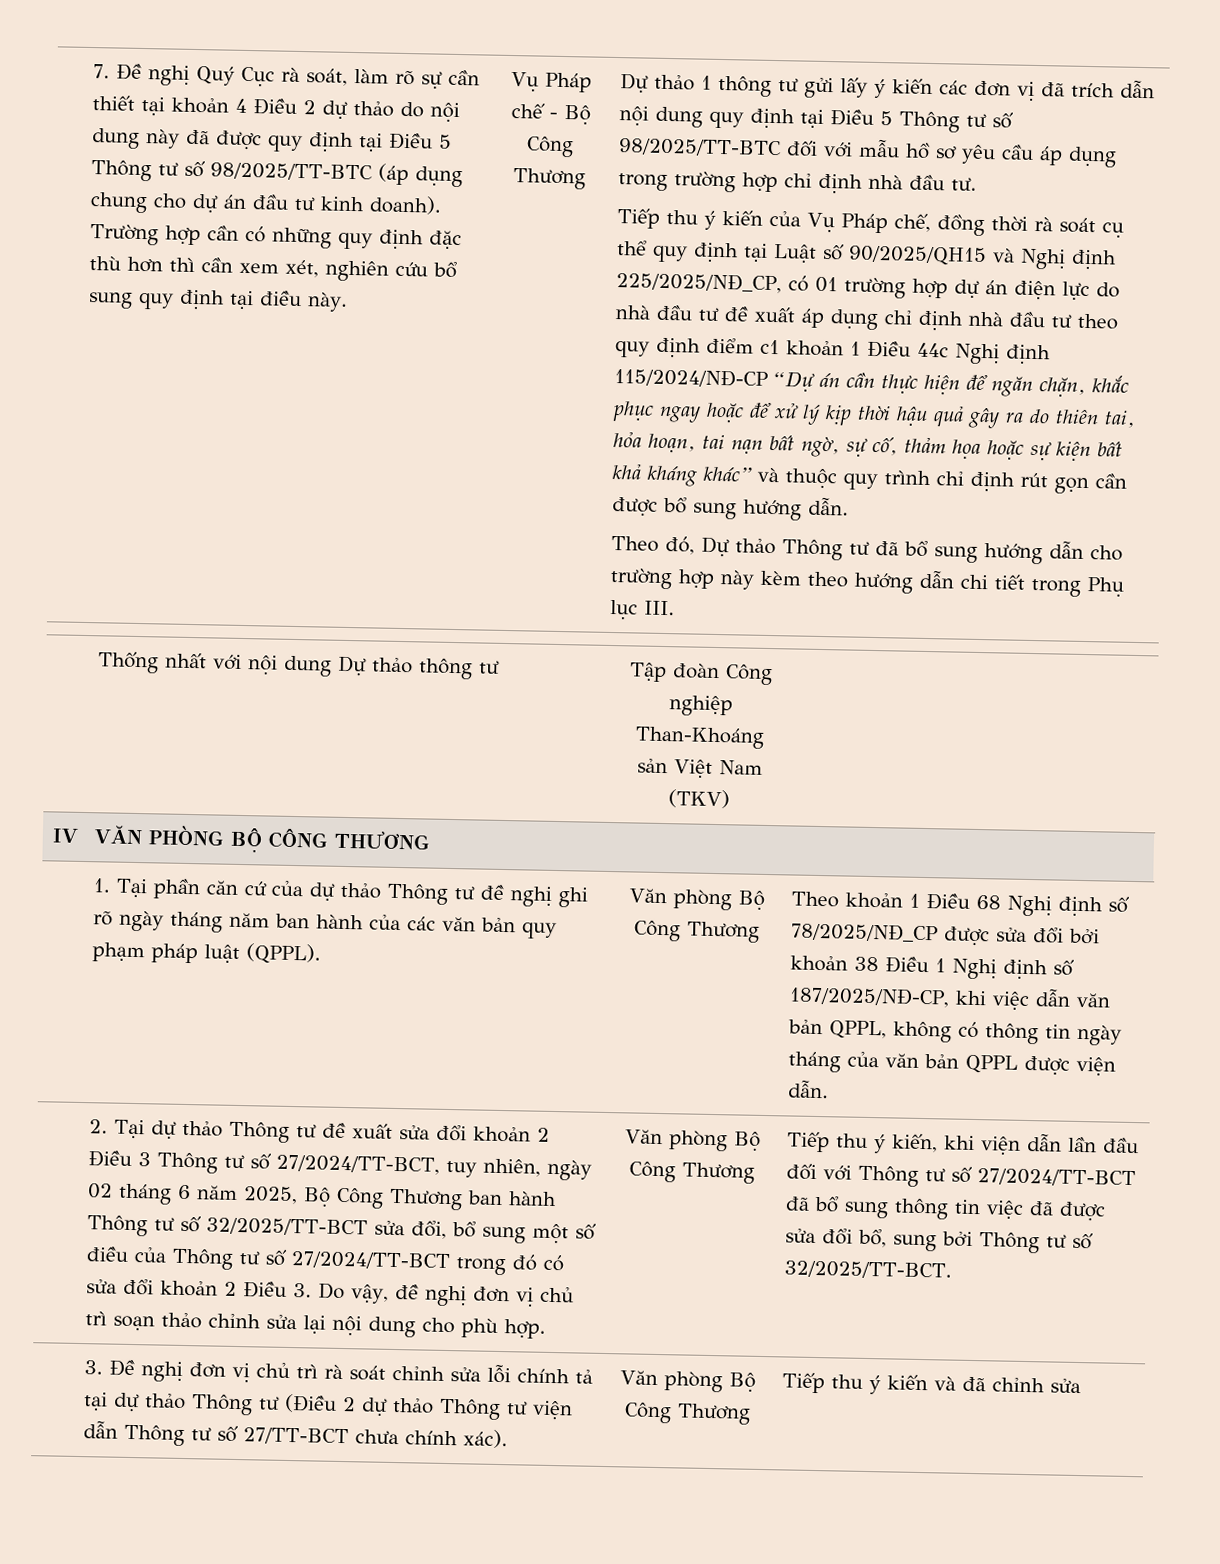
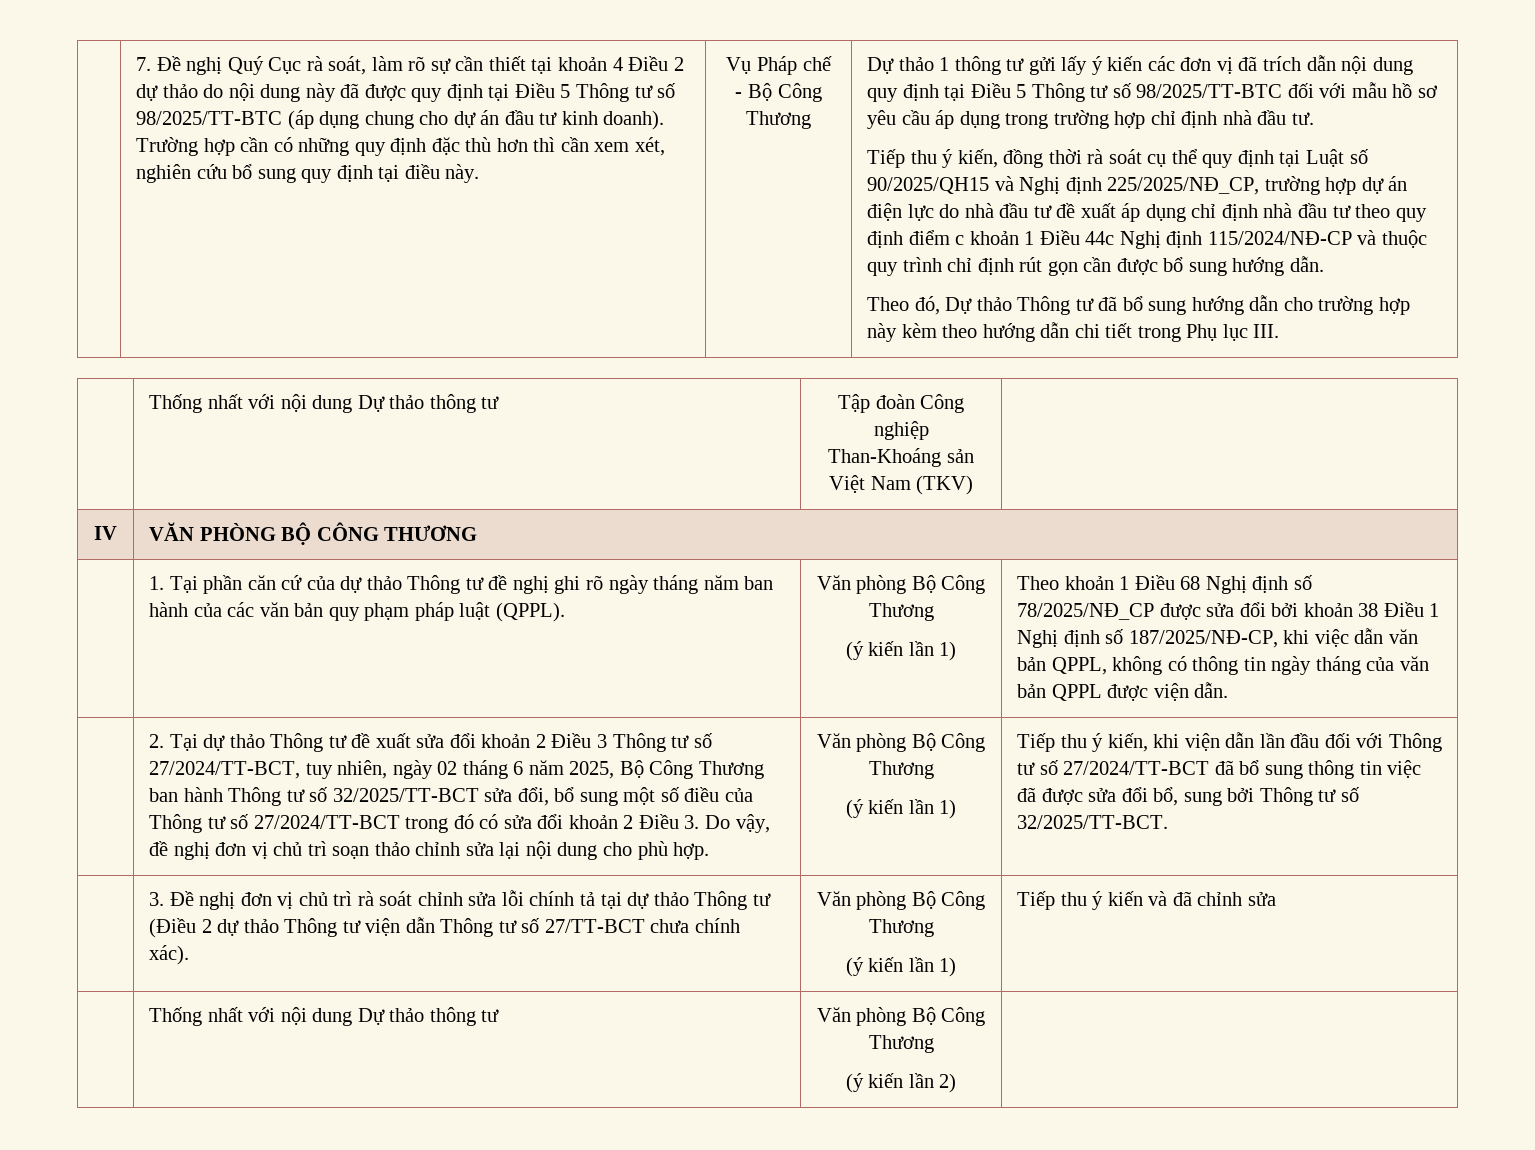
[721,210,931,234] kiến của Vụ Pháp chế, -> [957,149,998,168] kiến,
[787,275,838,293] có 01 -> (1260, 186) none
[759,339,780,355] c1 -> [955,235,965,245] c
[773,371,1129,398] [611,400,1136,429] [612,431,1123,463] [611,463,753,487] “Dự án cần thực hiện để ngăn chặn, khắc phục ngay hoặc để xử lý kịp thời hậu quả gây ra do thiên tai, hỏa hoạn, tai nạn bất ngờ, sự cố, thảm họa hoặc sự kiện bất khả kháng khác” -> (1352, 238) none
(760, 932) none -> [845,641,957,661] // (ý kiến lần 1)
(755, 1173) none -> [845,799,957,819] // (ý kiến lần 1)
(751, 1414) none -> [845,957,957,977] // (ý kiến lần 1)
(1081, 1386) none -> [149,1007,500,1026] [816,1007,986,1026] [868,1035,934,1053] [845,1073,957,1093] // | Thống nhất với nội dung Dự thảo thông tư | Văn phòng Bộ Công Thương // (ý kiến lần 2) |

